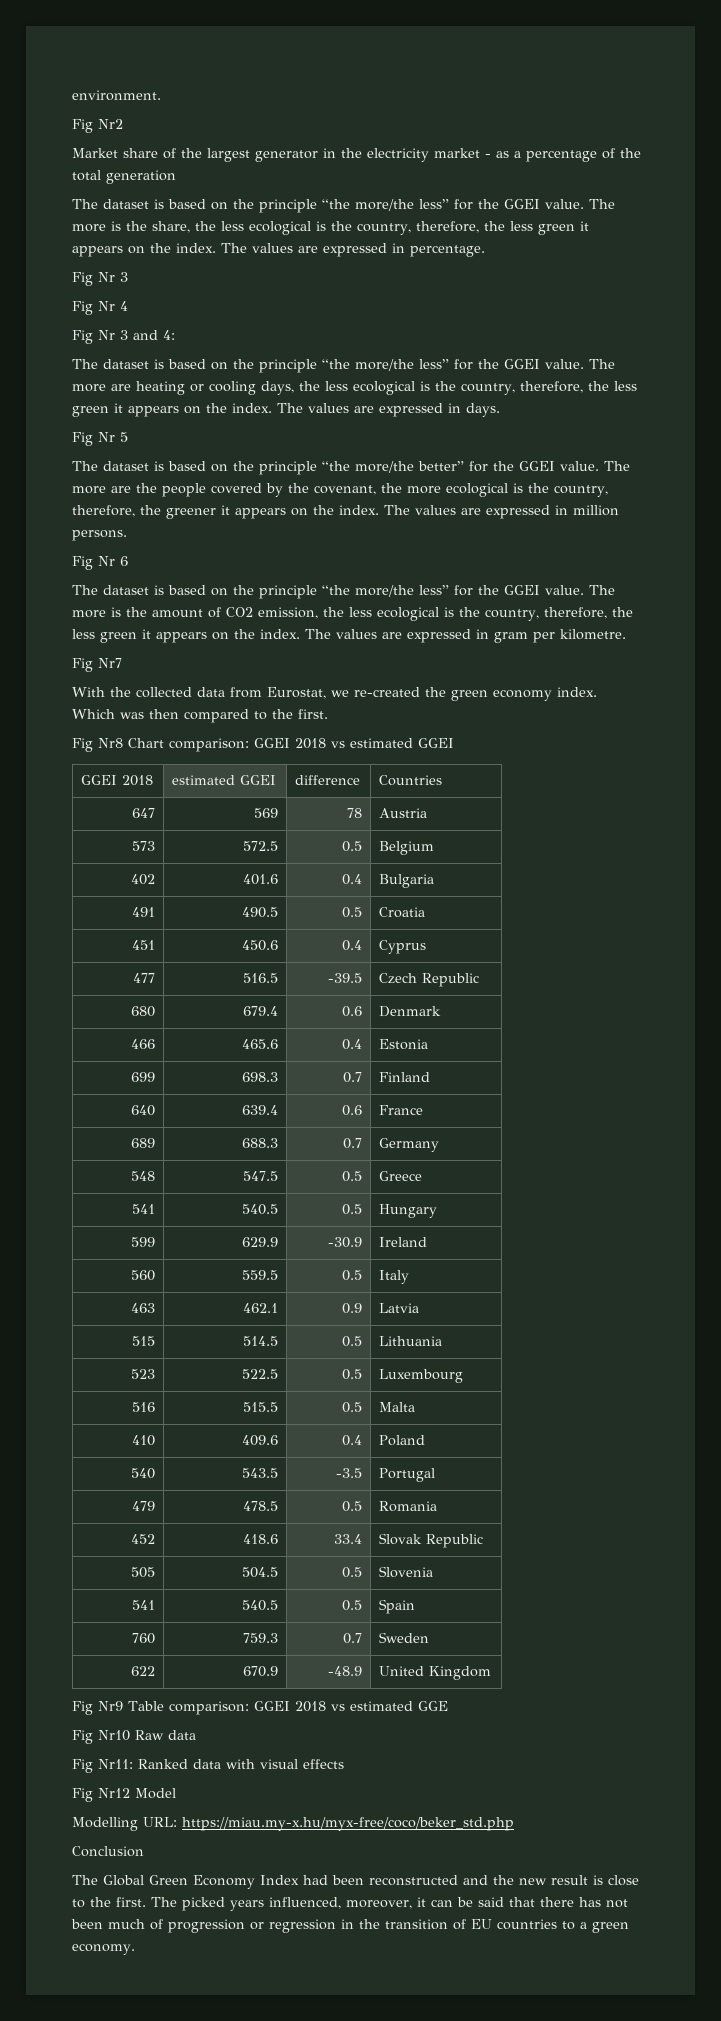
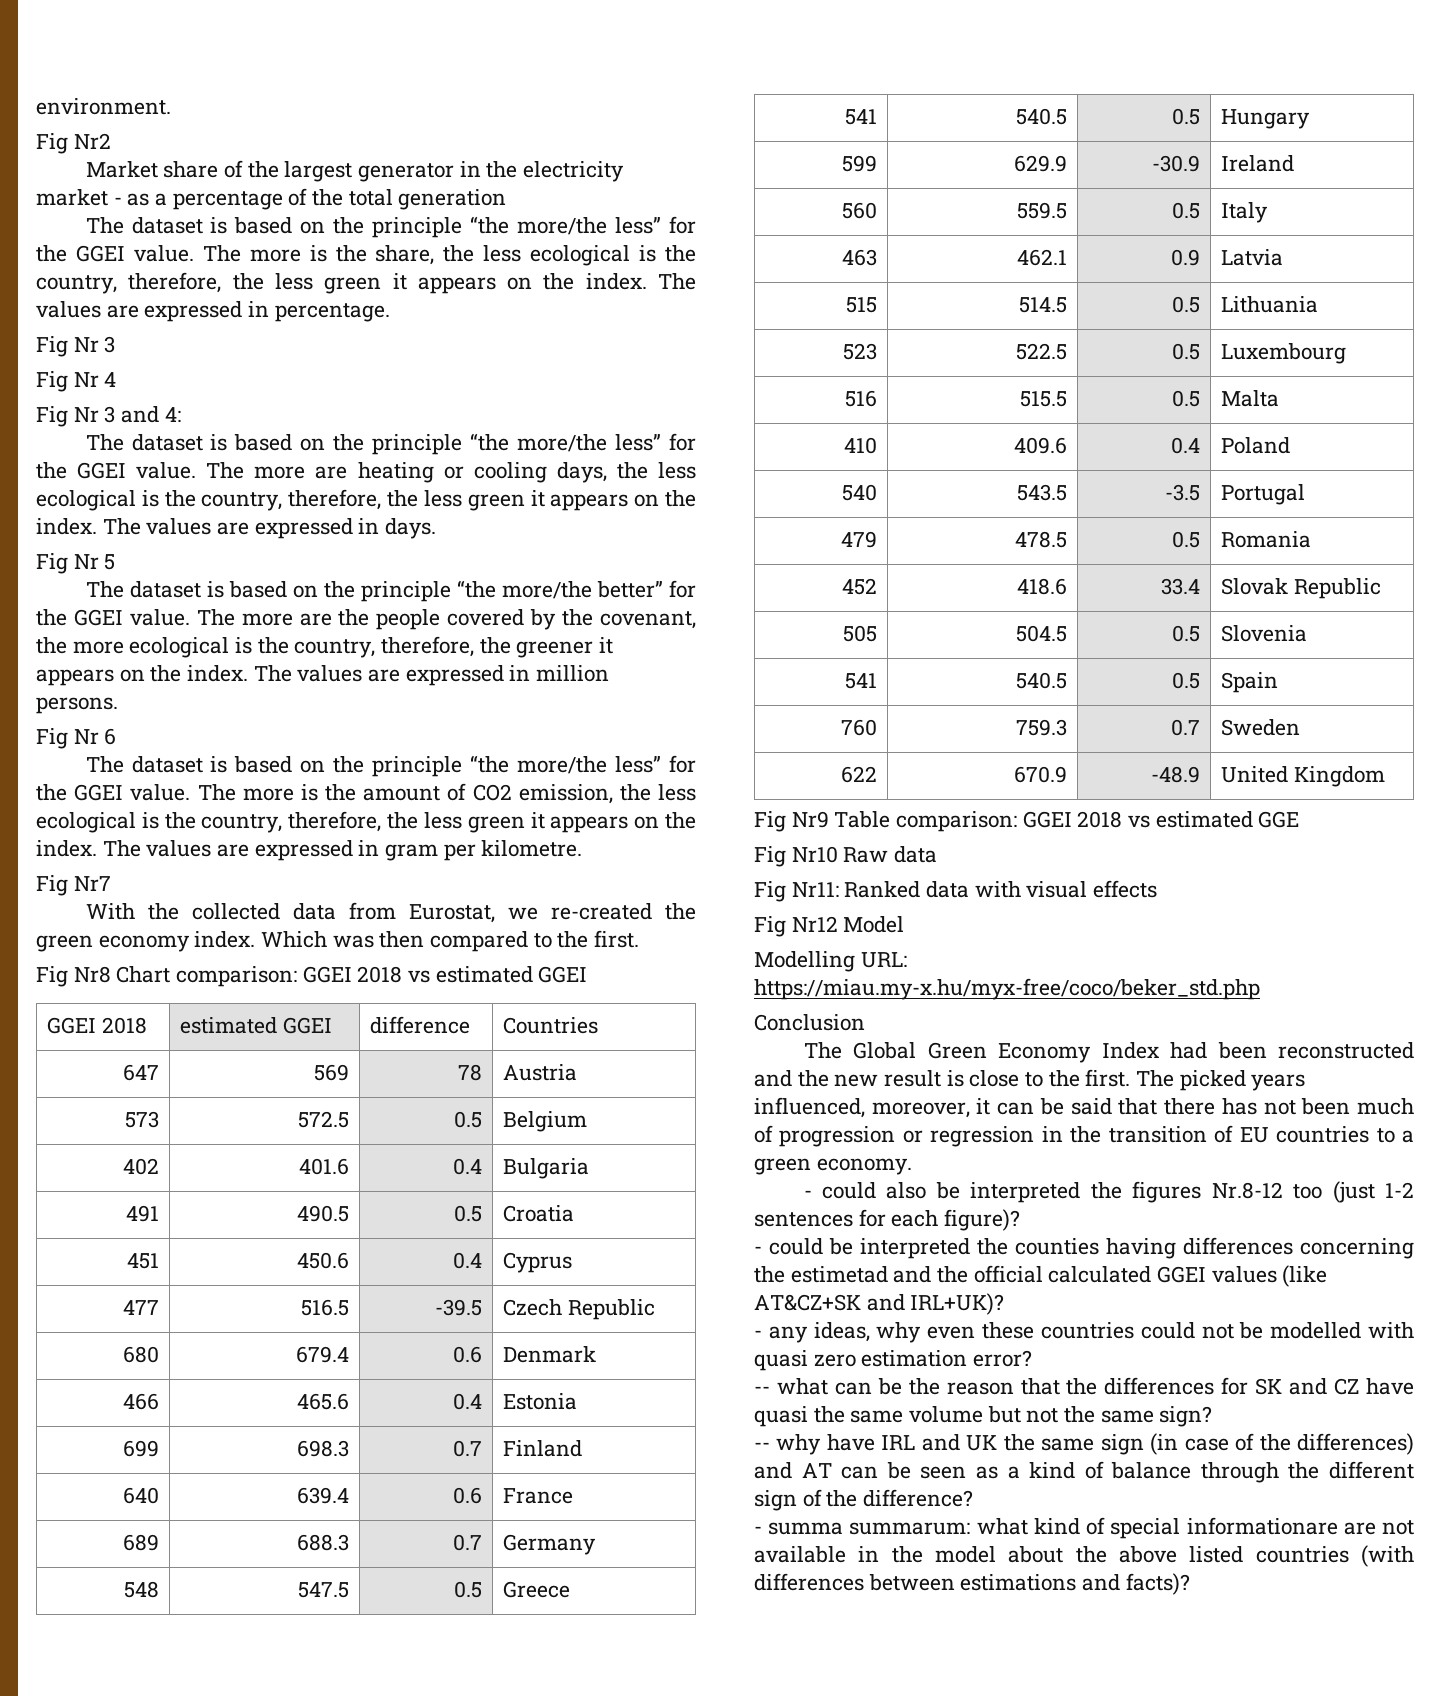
(135, 1949) none -> [803,1181,1414,1203] [754,1209,1021,1231] [754,1237,1414,1259] [754,1265,1328,1287] [754,1293,1005,1315] [754,1322,1414,1343] [754,1350,1033,1371] [754,1377,1414,1395] [754,1406,1213,1427] [754,1433,1414,1455] [754,1461,1414,1483] [754,1489,974,1511] [754,1517,1414,1539] [754,1545,1414,1567] [754,1573,1190,1595] // - could also be interpreted the figures Nr.8-12 too (just 1-2 sentences for each figure)? // - could be interpreted the counties having differences concerning the estimetad and the official calculated GGEI values (like AT&CZ+SK and IRL+UK)? // - any ideas, why even these countries could not be modelled with quasi zero estimation error? // -- what can be the reason that the differences for SK and CZ have quasi the same volume but not the same sign? // -- why have IRL and UK the same sign (in case of the differences) and AT can be seen as a kind of balance through the different sign of the difference? // - summa summarum: what kind of special informationare are not available in the model about the above listed countries (with differences between estimations and facts)?

